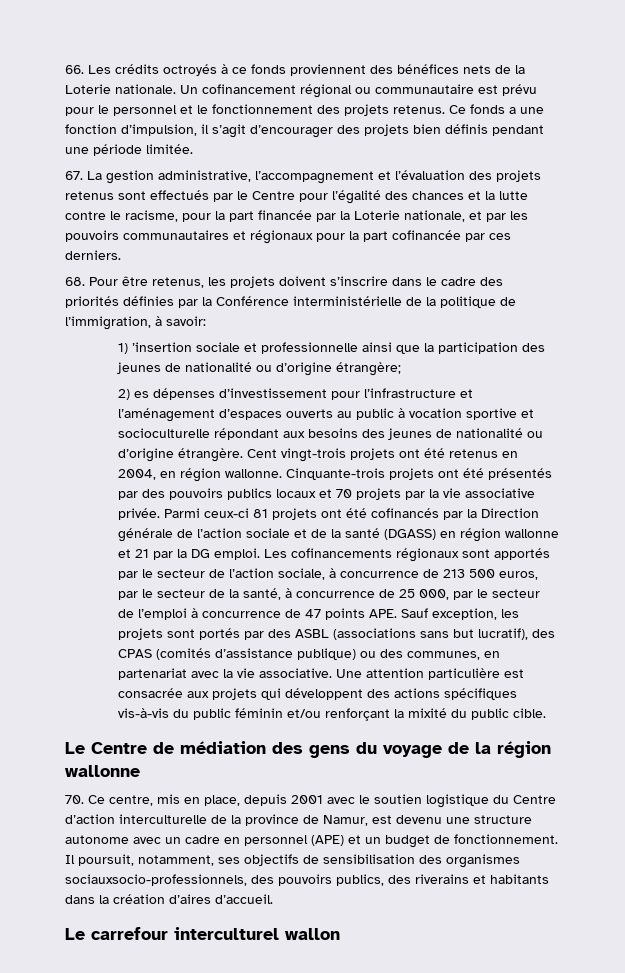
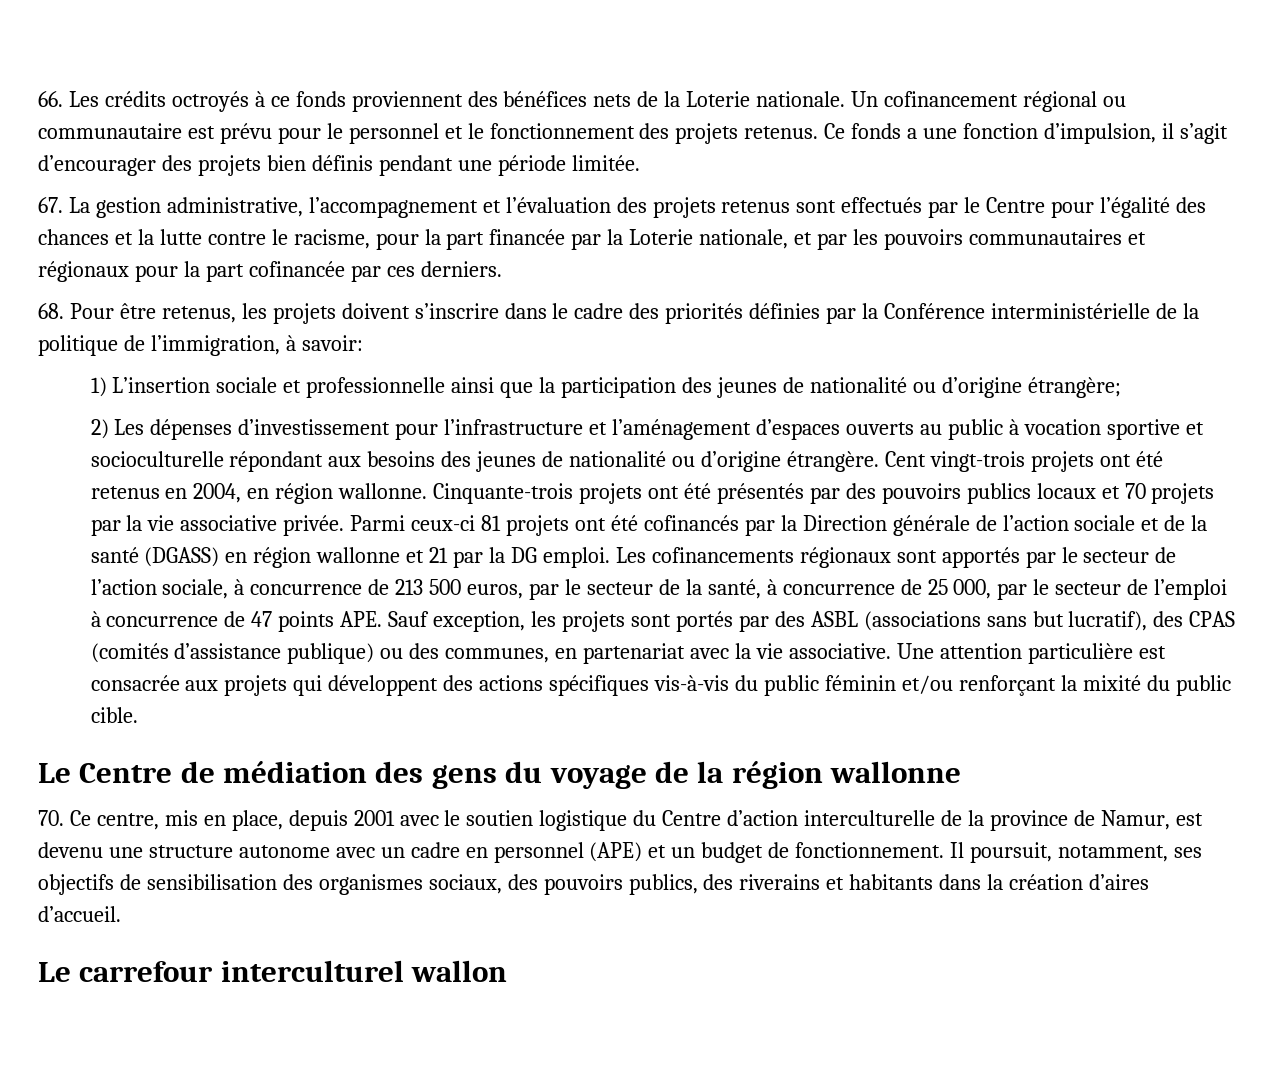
[132,342,193,352] ’insertion -> [112,377,211,393] L’insertion
[134,391,150,398] es -> [114,419,145,435] Les
[65,874,247,886] sociauxsocio-professionnels, -> [428,874,502,894] sociaux,

